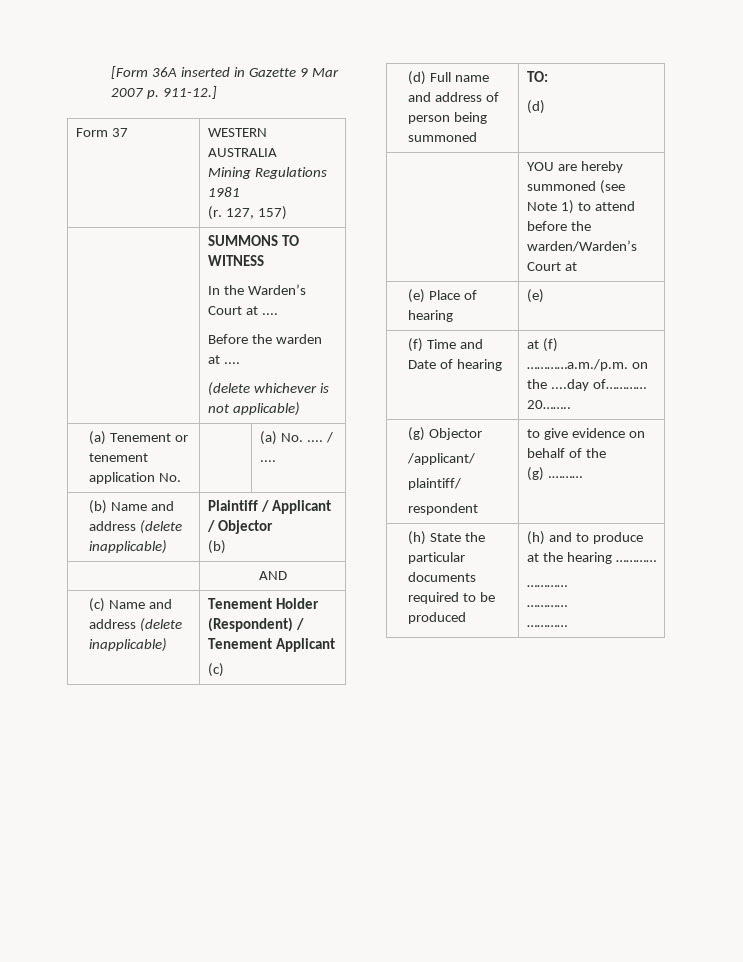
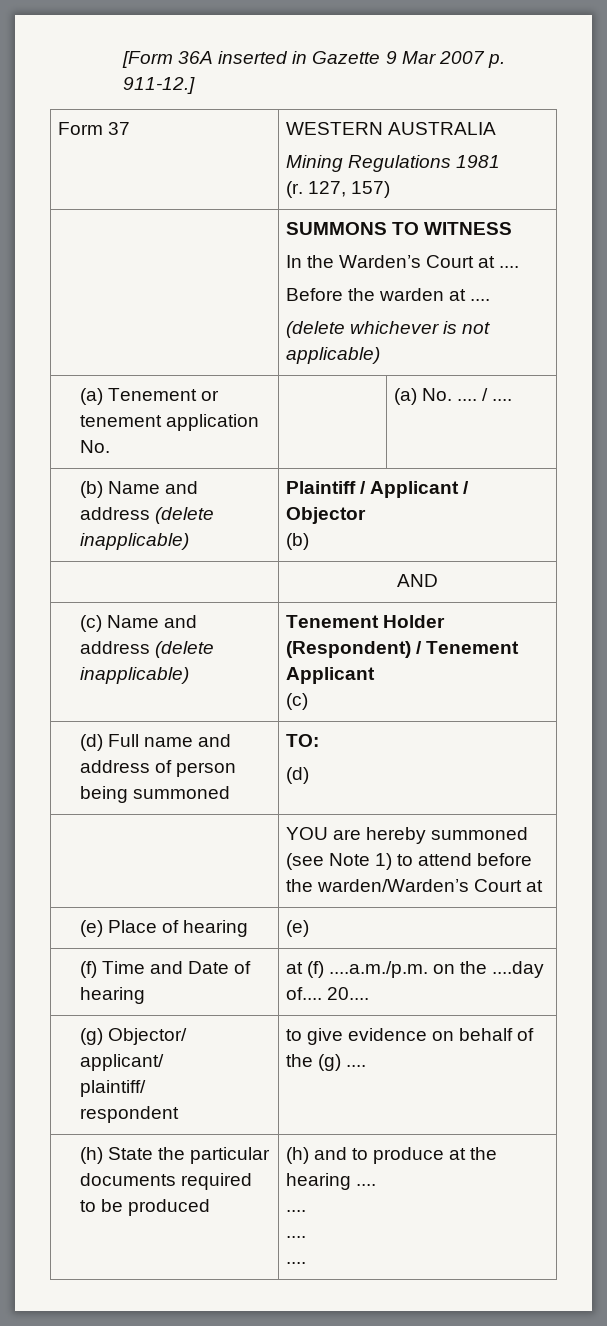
[526,359,628,371] …………a.m./p.m. -> [328,961,428,978] ....a.m./p.m.
[592,379,646,389] [526,400,571,409] [408,427,482,441] [407,453,476,465] of………… 20…….. // (g) Objector // /applicant/ -> [285,987,369,1000] [79,1028,187,1045] [79,1054,164,1071] of.... 20.... // (g) Objector/ applicant/
[526,467,582,481] // (g) .……… -> [317,1054,366,1071] (g) ....
[615,560,656,562] [526,585,567,587] [526,605,567,607] [526,625,567,627] ………… // ………… // ………… // ………… -> [355,1184,376,1186] [285,1210,306,1212] [285,1236,306,1238] [285,1262,306,1264] .... // .... // .... // ....

